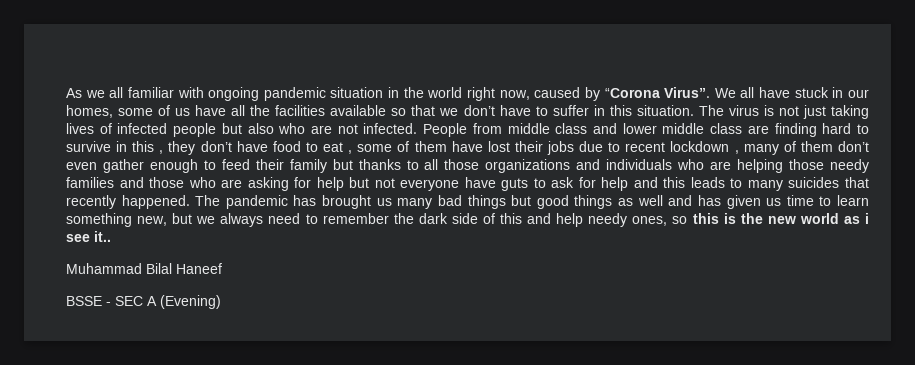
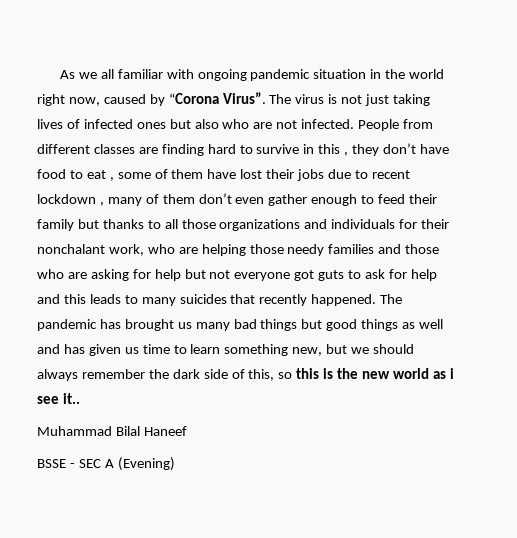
[714,87,869,98] [66,105,694,118] We all have stuck in our homes, some of us have all the facilities available so that we don’t have to suffer in this situation. -> (266, 98) none
[173,123,217,137] people -> [136,122,166,129] ones
[507,123,743,134] middle class and lower middle class -> [37,144,135,154] different classes
(673, 164) none -> [399,219,450,229] [37,244,144,256] for their nonchalant work,
[464,177,496,188] have -> [294,270,315,281] got
[220,213,318,227] always need to -> [373,344,415,354] [37,369,78,381] should always
[499,213,668,227] this and help needy ones, -> [248,369,275,381] this,

